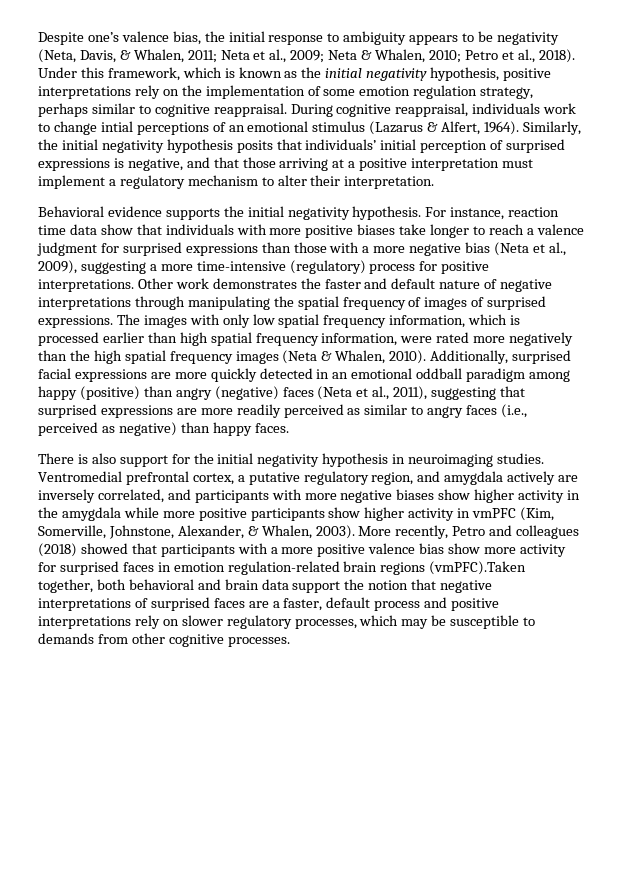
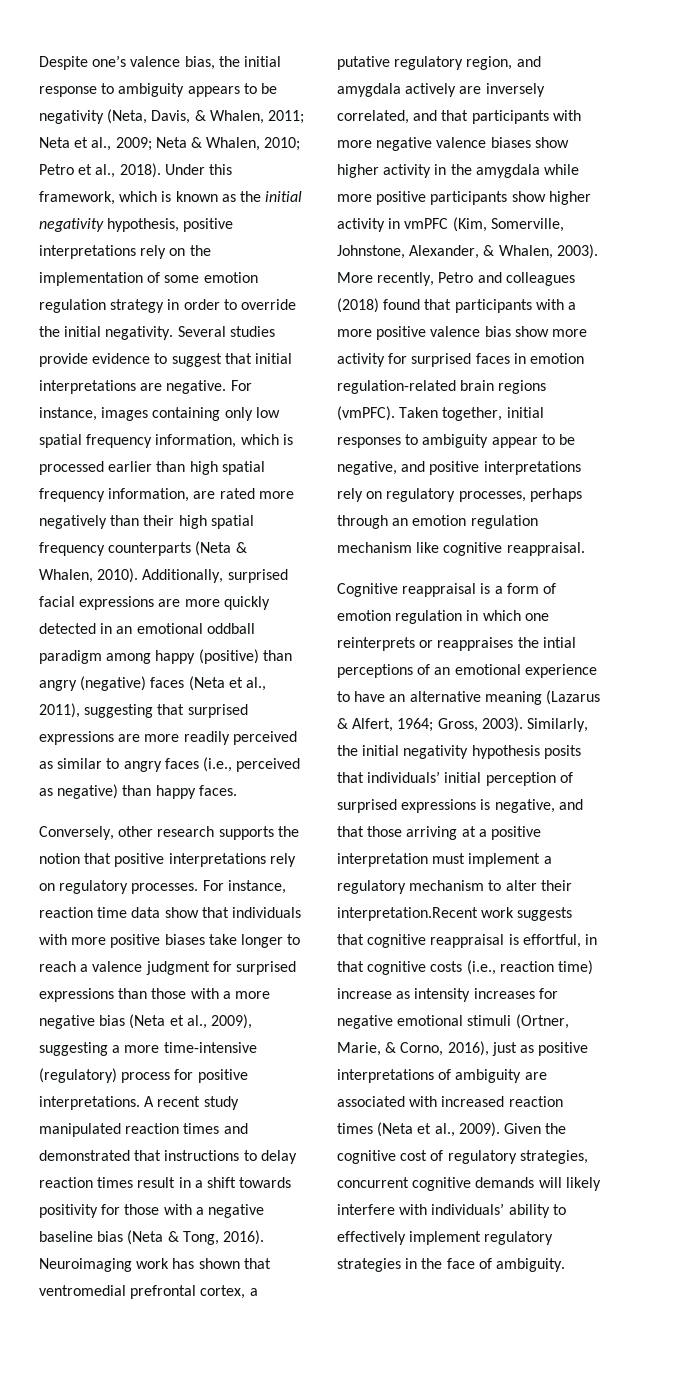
[480,87,534,99] [38,103,577,117] [38,121,581,135] [38,139,566,153] [38,157,534,171] [38,175,435,189] [38,206,560,220] [38,224,584,238] [37,242,566,256] [38,260,490,274] [38,278,553,292] [38,296,547,310] [38,314,220,328] strategy, perhaps similar to cognitive reappraisal. During cognitive reappraisal, individuals work to change intial perceptions of an emotional stimulus (Lazarus & Alfert, 1964). Similarly, the initial negativity hypothesis posits that individuals’ initial perception of surprised expressions is negative, and that those arriving at a positive interpretation must implement a regulatory mechanism to alter their interpretation. // Behavioral evidence supports the initial negativity hypothesis. For instance, reaction time data show that individuals with more positive biases take longer to reach a valence judgment for surprised expressions than those with a more negative bias (Neta et al., 2009), suggesting a more time-intensive (regulatory) process for positive interpretations. Other work demonstrates the faster and default nature of negative interpretations through manipulating the spatial frequency of images of surprised expressions. The images with -> [110,299,296,313] [39,326,275,340] [39,353,292,367] [39,380,252,394] [39,407,221,421] strategy in order to override the initial negativity. Several studies provide evidence to suggest that initial interpretations are negative. For instance, images containing
[400,336,433,343] were -> [193,491,216,499] are
[69,350,279,364] the high spatial frequency images -> [143,515,254,529] [39,542,192,556] their high spatial frequency counterparts
[38,453,545,467] [38,471,122,482] There is also support for the initial negativity hypothesis in neuroimaging studies. Ventromedial -> [39,826,299,840] [39,853,296,867] [39,880,286,894] [39,907,301,918] [39,934,301,948] [39,961,296,975] [39,988,270,1002] [39,1014,252,1029] [39,1042,257,1056] [39,1068,248,1083] [39,1096,239,1110] [39,1123,248,1137] [39,1150,297,1164] [39,1177,292,1188] [39,1204,264,1218] [39,1230,264,1245] [39,1258,271,1272] [39,1285,126,1296] Conversely, other research supports the notion that positive interpretations rely on regulatory processes. For instance, reaction time data show that individuals with more positive biases take longer to reach a valence judgment for surprised expressions than those with a more negative bias (Neta et al., 2009), suggesting a more time-intensive (regulatory) process for positive interpretations. A recent study manipulated reaction times and demonstrated that instructions to delay reaction times result in a shift towards positivity for those with a negative baseline bias (Neta & Tong, 2016). Neuroimaging work has shown that ventromedial
(191, 494) none -> [441,110,469,121] that
(393, 496) none -> [436,137,487,148] valence
[80,543,128,554] showed -> [383,299,421,310] found
[429,561,527,575] [38,579,493,593] [38,597,421,611] (vmPFC).Taken together, both behavioral and brain data support the notion that negative interpretations of surprised faces are a faster, default process -> [337,406,544,421] [337,434,575,448] [337,461,397,475] (vmPFC). Taken together, initial responses to ambiguity appear to be negative,
[181,615,223,626] slower -> (383, 495) none
[359,615,536,629] [38,633,290,647] which may be susceptible to demands from other cognitive processes. -> [529,488,582,502] [337,515,538,529] [337,542,585,556] [337,583,556,597] [337,610,549,624] [337,637,576,651] [337,664,597,678] [337,690,600,705] [337,717,588,732] [337,745,581,759] [337,771,573,786] [337,799,583,813] [337,826,541,840] [337,853,552,867] [337,880,572,894] [337,907,573,921] [337,934,597,948] [337,960,593,975] [337,988,558,1002] [337,1014,569,1029] [337,1041,589,1056] [337,1069,547,1083] [337,1096,563,1107] [337,1122,567,1137] [337,1150,588,1164] [337,1177,601,1191] [337,1203,566,1218] [337,1231,554,1245] [337,1258,565,1272] perhaps through an emotion regulation mechanism like cognitive reappraisal. // Cognitive reappraisal is a form of emotion regulation in which one reinterprets or reappraises the intial perceptions of an emotional experience to have an alternative meaning (Lazarus & Alfert, 1964; Gross, 2003). Similarly, the initial negativity hypothesis posits that individuals’ initial perception of surprised expressions is negative, and that those arriving at a positive interpretation must implement a regulatory mechanism to alter their interpretation.Recent work suggests that cognitive reappraisal is effortful, in that cognitive costs (i.e., reaction time) increase as intensity increases for negative emotional stimuli (Ortner, Marie, & Corno, 2016), just as positive interpretations of ambiguity are associated with increased reaction times (Neta et al., 2009). Given the cognitive cost of regulatory strategies, concurrent cognitive demands will likely interfere with individuals’ ability to effectively implement regulatory strategies in the face of ambiguity.

